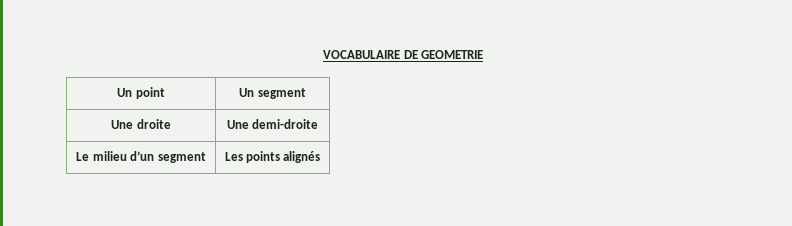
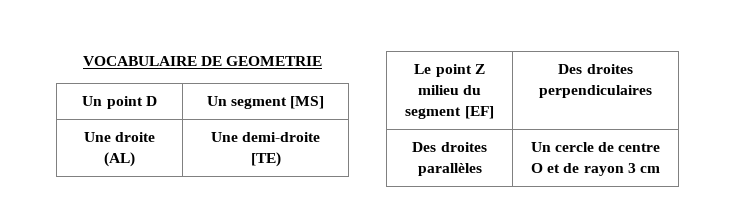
(165, 93) none -> [145,96,157,106] D
(306, 93) none -> [290,96,325,109] [MS]
(171, 124) none -> [104,152,135,167] (AL)
(319, 124) none -> [250,152,281,167] [TE)
[92,151,206,163] [224,151,321,163] milieu d’un segment | Les points alignés -> [435,64,485,77] [417,85,482,95] [405,106,494,119] [558,64,633,74] [539,85,652,98] [412,142,487,152] [417,163,482,176] [530,142,661,152] [531,163,660,176] point Z milieu du segment [EF] | Des droites perpendiculaires // Des droites parallèles | Un cercle de centre O et de rayon 3 cm

